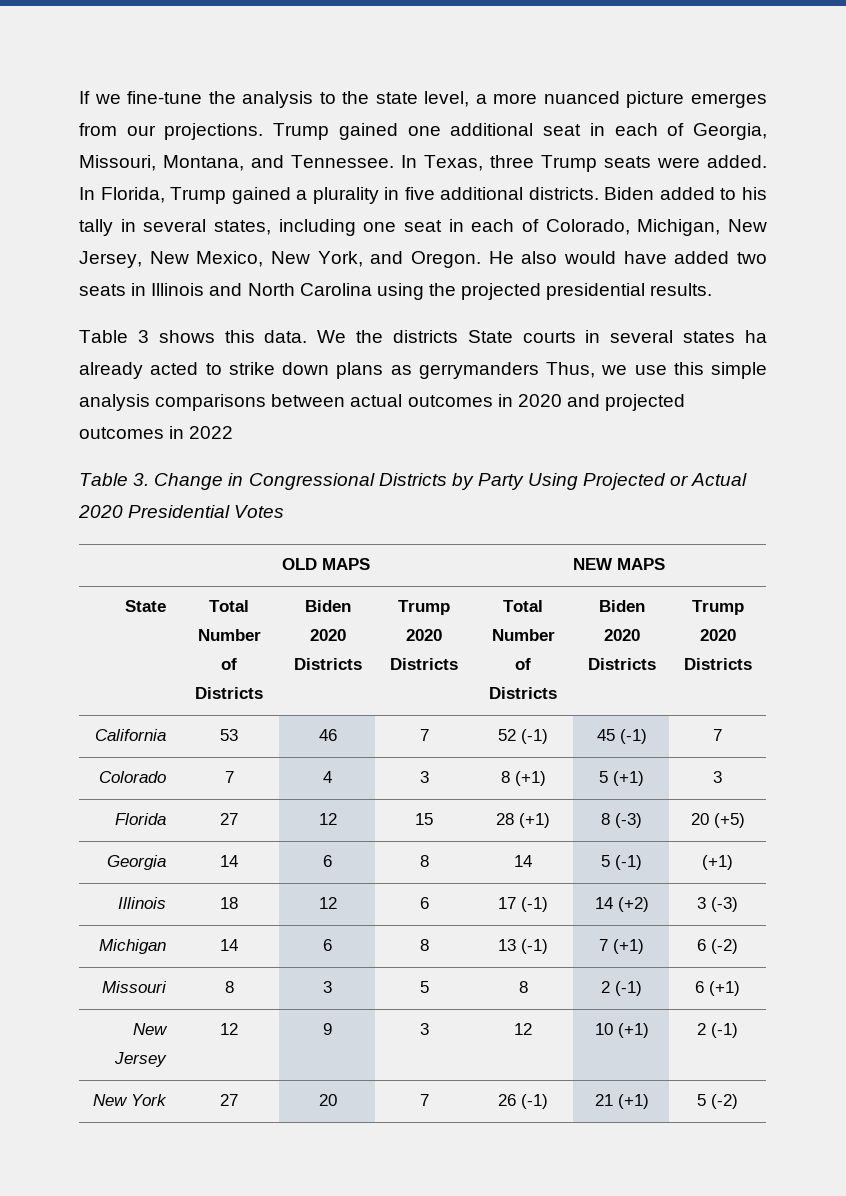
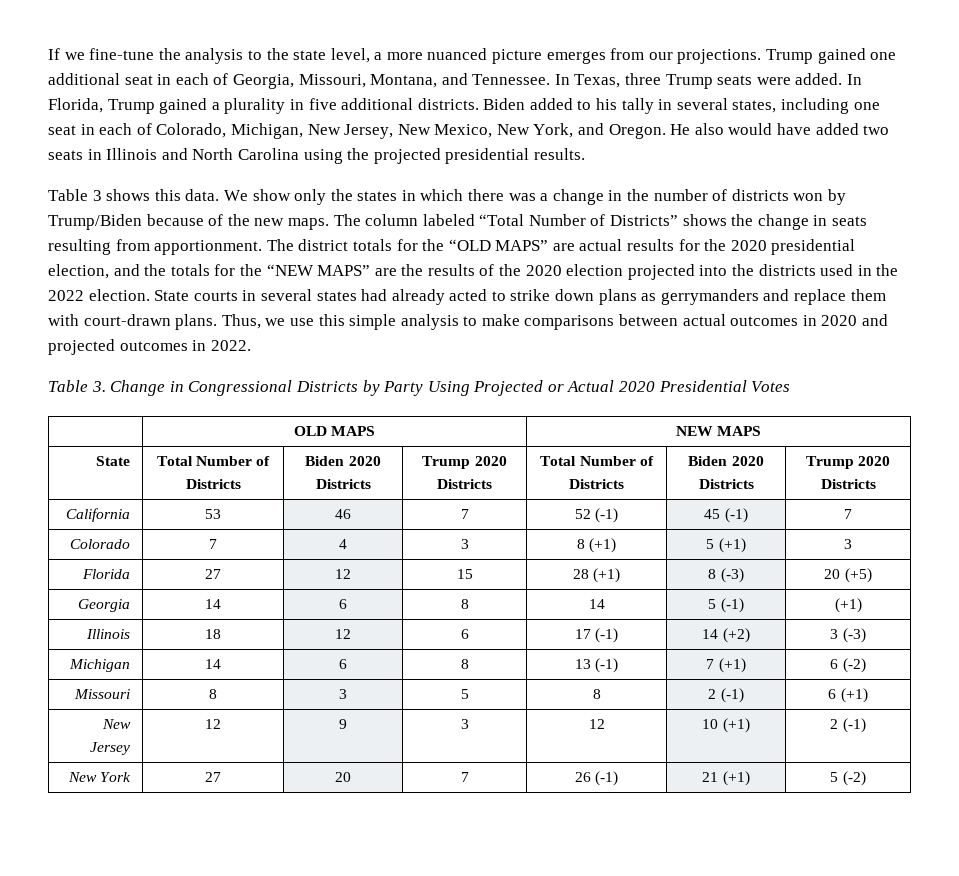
[356,330,458,343] the districts -> [252,189,846,205] [48,214,868,230] [48,239,856,255] [48,264,899,280] [48,289,150,301] show only the states in which there was a change in the number of districts won by Trump/Biden because of the new maps. The column labeled “Total Number of Districts” shows the change in seats resulting from apportionment. The district totals for the “OLD MAPS” are actual results for the 2020 presidential election, and the totals for the “NEW MAPS” are the results of the 2020 election projected into the districts used in the 2022 election.
[745,330,767,343] ha -> [361,289,388,301] had
(539, 370) none -> [763,289,886,305] [48,314,218,330] and replace them with court-drawn plans.
(150, 402) none -> [463,314,520,326] to make
[189,426,234,439] 2022 -> [210,340,251,351] 2022.

